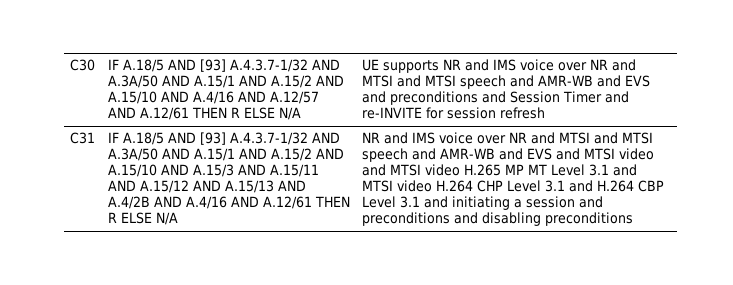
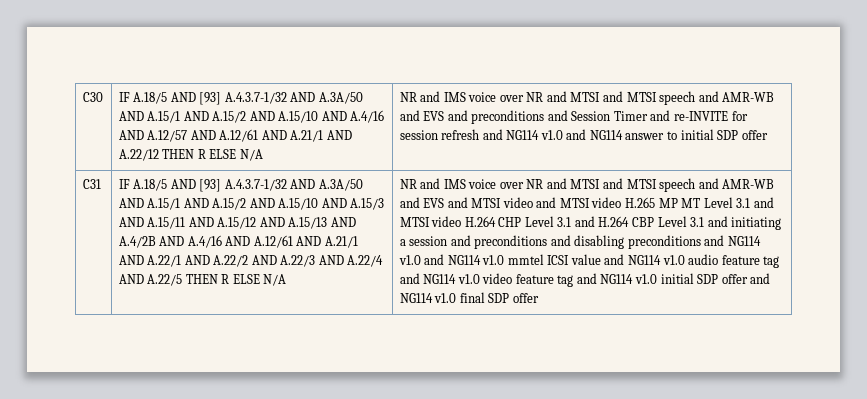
[192,107,302,120] [362,59,440,73] THEN R ELSE N/A | UE supports -> [261,130,352,142] [118,149,263,161] AND A.21/1 AND A.22/12 THEN R ELSE N/A |
(546, 113) none -> [482,129,768,140] and NG114 v1.0 and NG114 answer to initial SDP offer
(313, 202) none -> [296,236,358,248] [118,255,384,267] [118,274,183,286] AND A.21/1 AND A.22/1 AND A.22/2 AND A.22/3 AND A.22/4 AND A.22/5
(634, 219) none -> [704,235,761,246] [398,254,780,268] [399,273,771,287] [399,292,539,303] and NG114 v1.0 and NG114 v1.0 mmtel ICSI value and NG114 v1.0 audio feature tag and NG114 v1.0 video feature tag and NG114 v1.0 initial SDP offer and NG114 v1.0 final SDP offer

